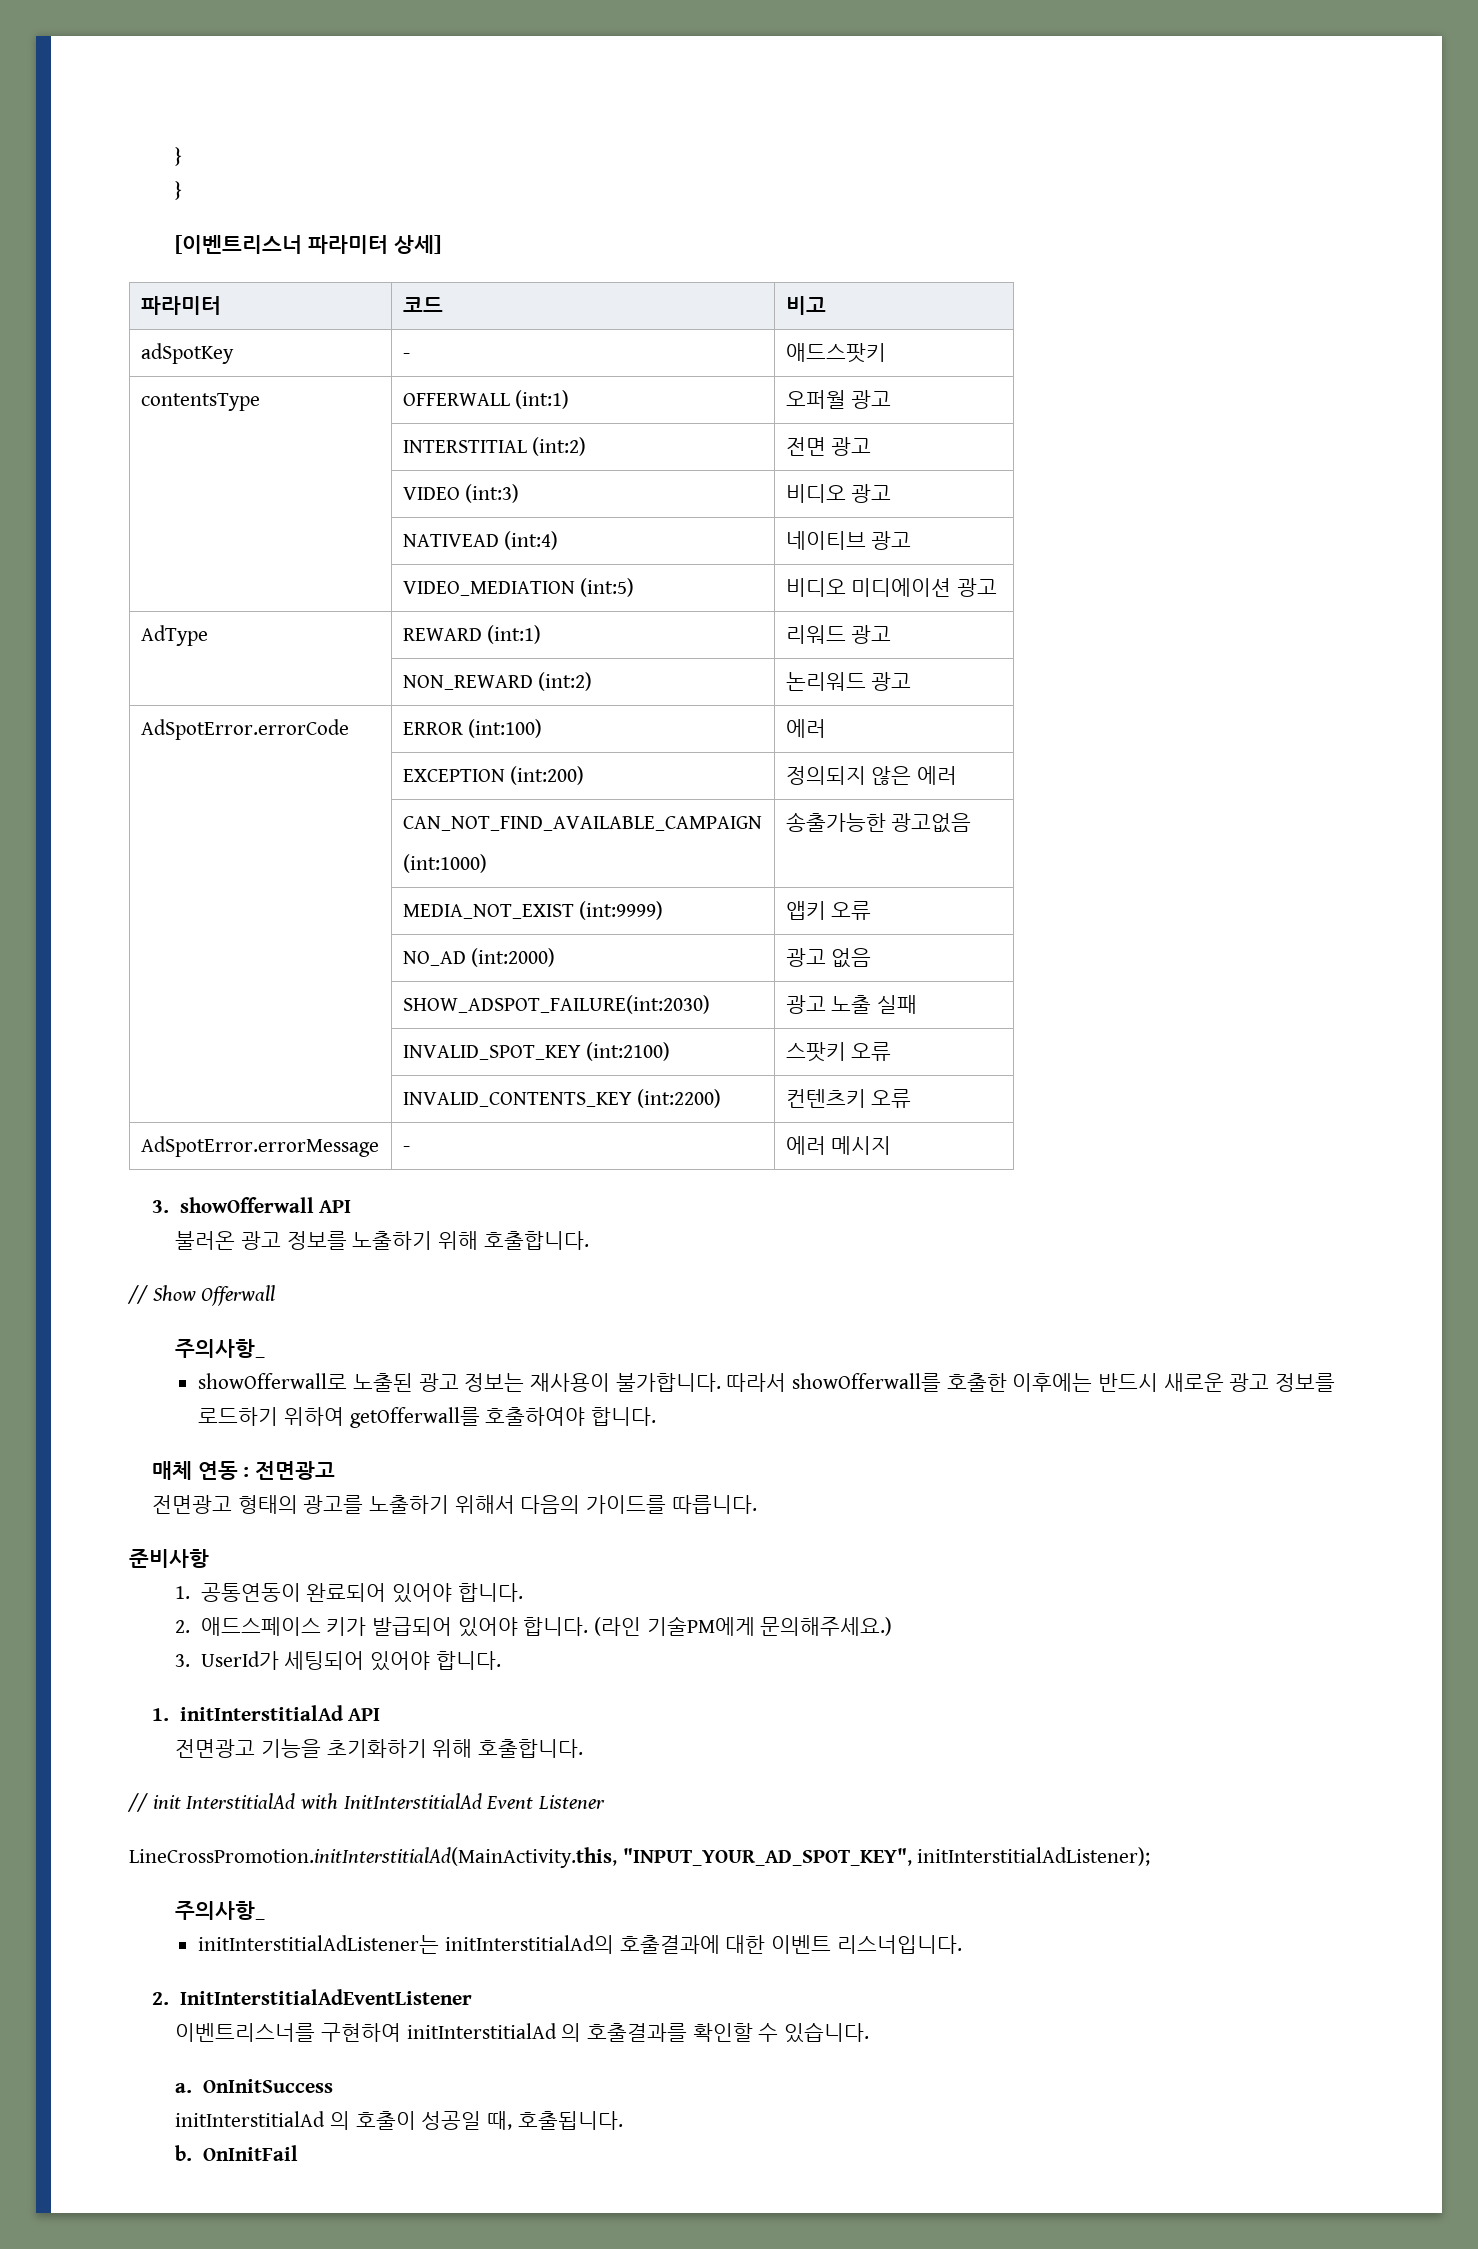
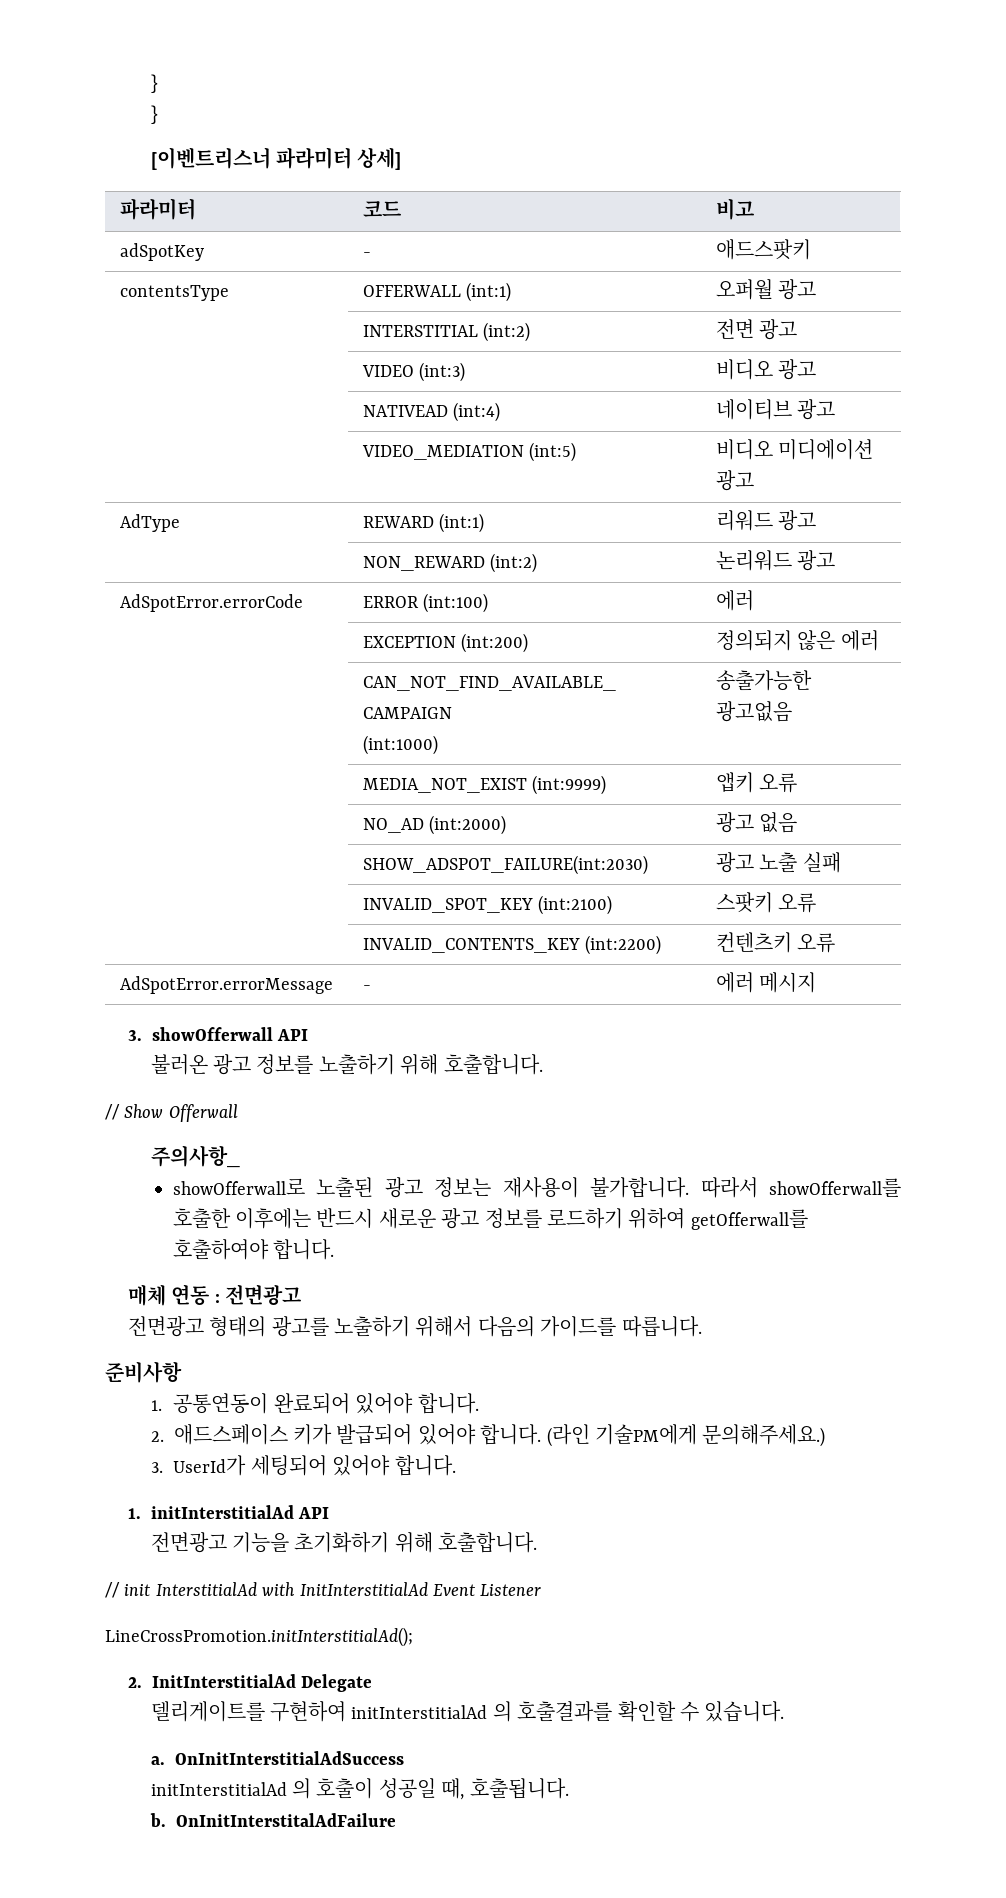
[129,1847,1151,1868] [175,1901,266,1920] [198,1935,962,1954] [152,1989,472,2005] [175,2023,316,2042] LineCrossPromotion.initInterstitialAd(MainActivity.this, "INPUT_YOUR_AD_SPOT_KEY", initInterstitialAdListener); // 주의사항_ // initInterstitialAdListener는 initInterstitialAd의 호출결과에 대한 이벤트 리스너입니다. // 2. InitInterstitialAdEventListener // 이벤트리스너를 -> [105,1627,413,1647] [127,1674,373,1692] [150,1701,265,1722] LineCrossPromotion.initInterstitialAd(); // 2. InitInterstitialAd Delegate // 델리게이트를
[202,2079,333,2093] OnInitSuccess -> [174,1751,404,1765] OnInitInterstitialAdSuccess
[202,2145,298,2161] OnInitFail -> [175,1813,396,1827] OnInitInterstitalAdFailure

